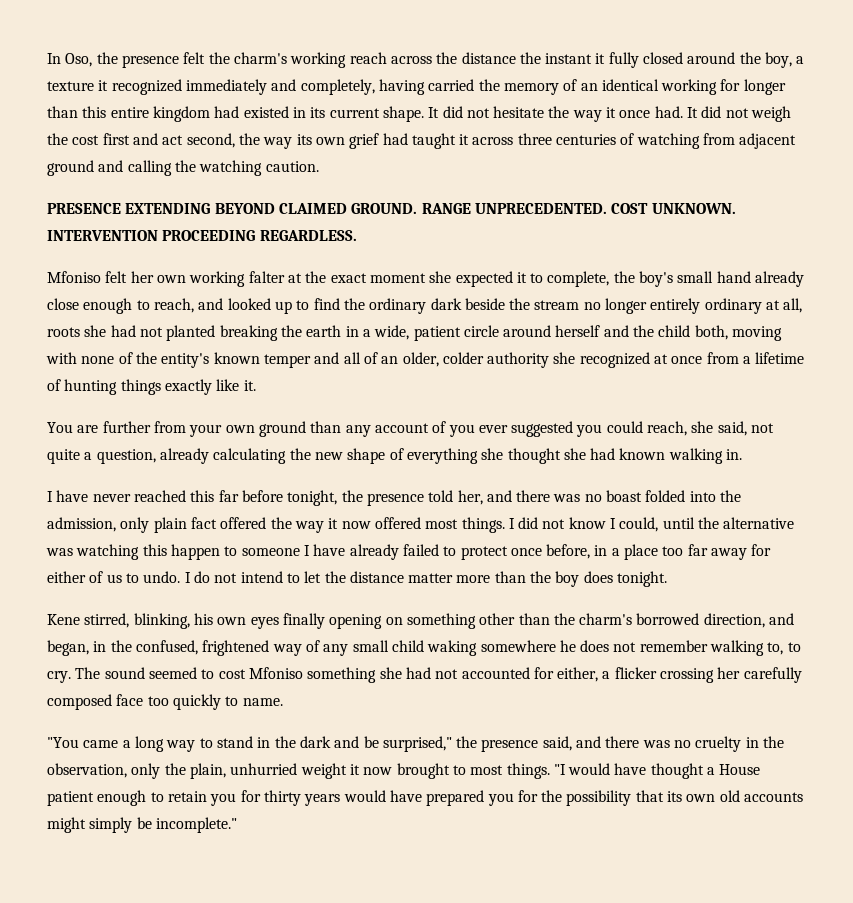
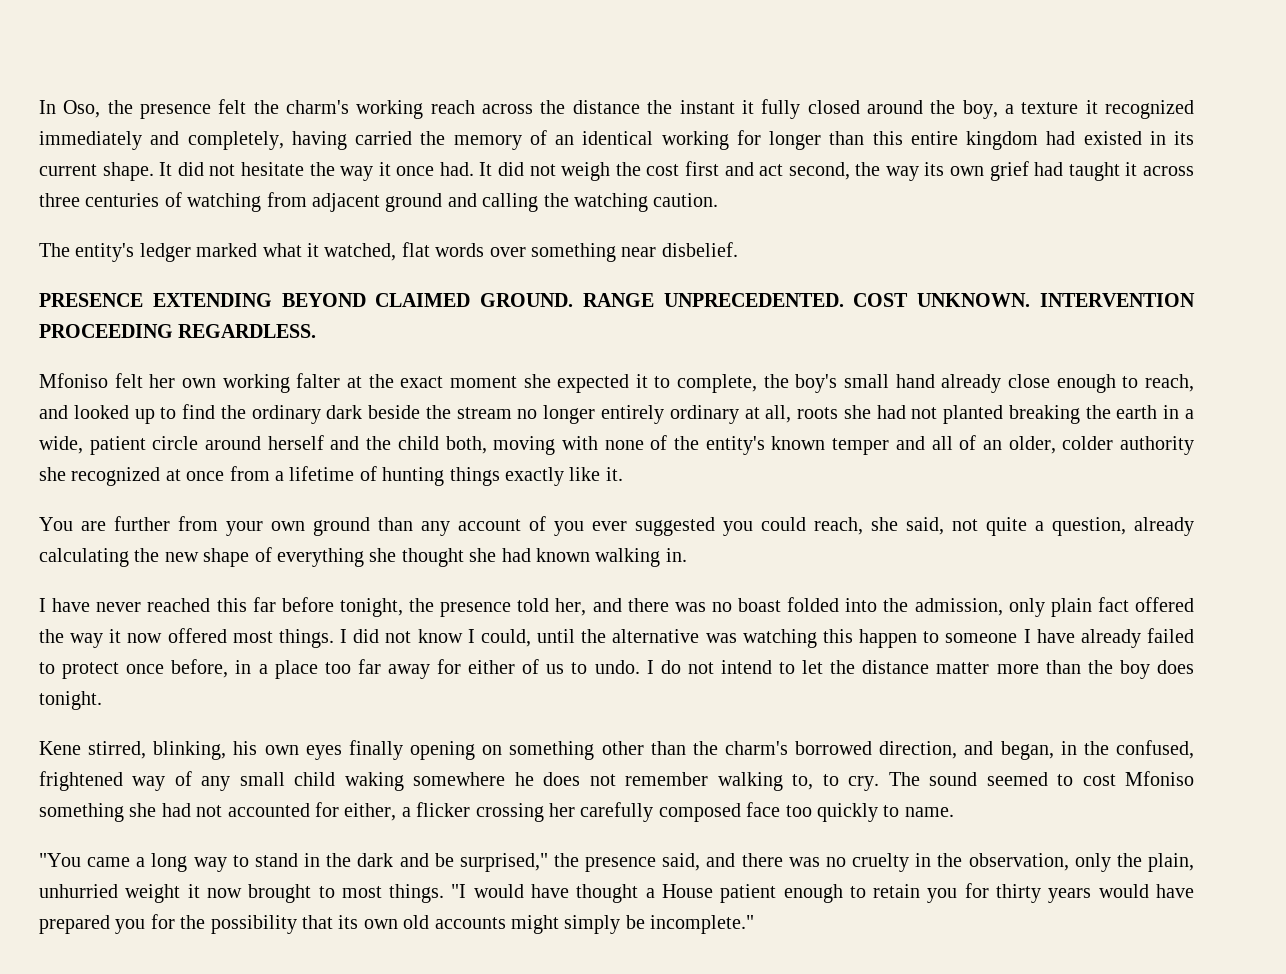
(319, 166) none -> [39,242,738,262] // The entity's ledger marked what it watched, flat words over something near disbelief.

